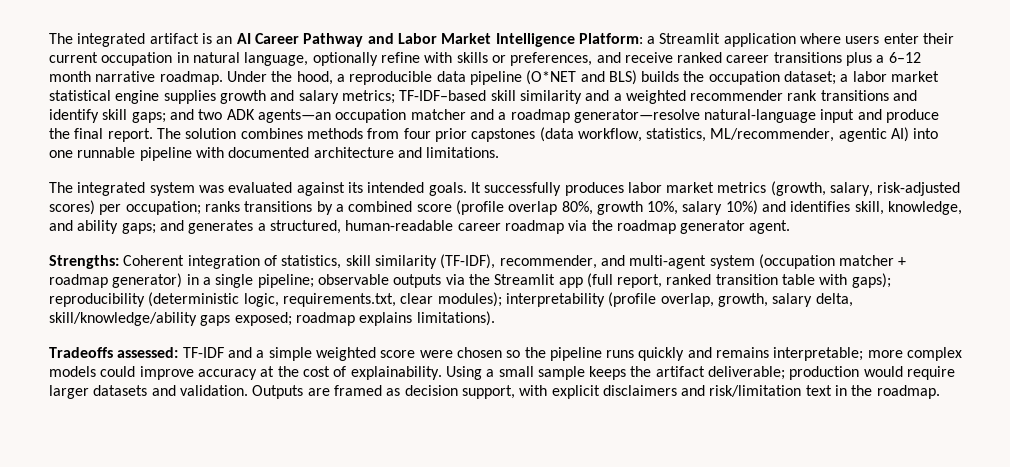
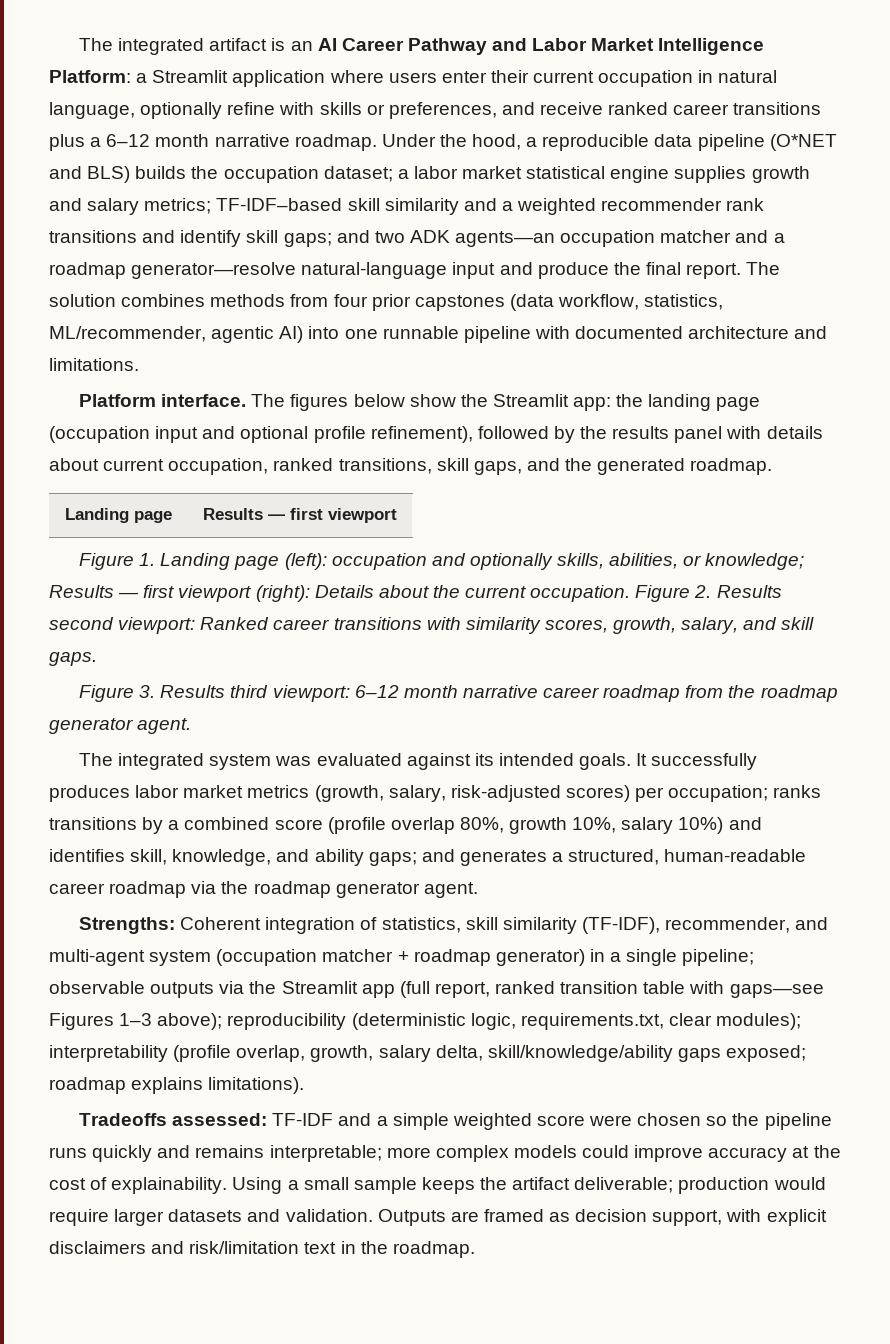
(500, 152) none -> [79,394,761,411] [49,426,823,443] [49,458,773,475] [64,508,172,523] [202,508,397,523] [79,553,805,570] [49,585,782,602] [49,617,815,634] [49,652,97,666] [79,685,838,702] [49,718,192,734] // Platform interface. The figures below show the Streamlit app: the landing page (occupation input and optional profile refinement), followed by the results panel with details about current occupation, ranked transitions, skill gaps, and the generated roadmap. // Landing page | Results — first viewport // Figure 1. Landing page (left): occupation and optionally skills, abilities, or knowledge; Results — first viewport (right): Details about the current occupation. Figure 2. Results second viewport: Ranked career transitions with similarity scores, growth, salary, and skill gaps. // Figure 3. Results third viewport: 6–12 month narrative career roadmap from the roadmap generator agent.
[851,273,891,288] gaps); -> [729,984,824,998] [49,1013,223,1030] gaps—see Figures 1–3 above);

